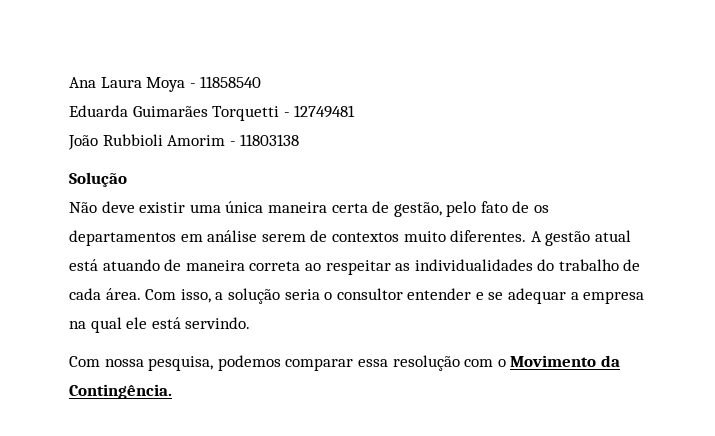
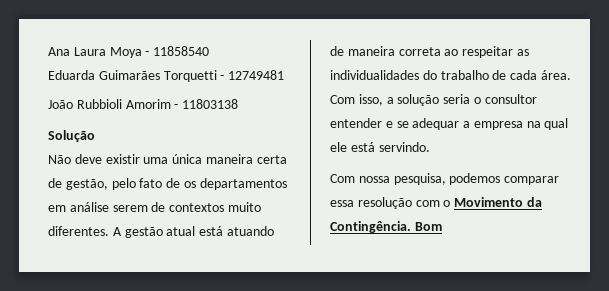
(172, 391) none -> [414,222,442,231] Bom

